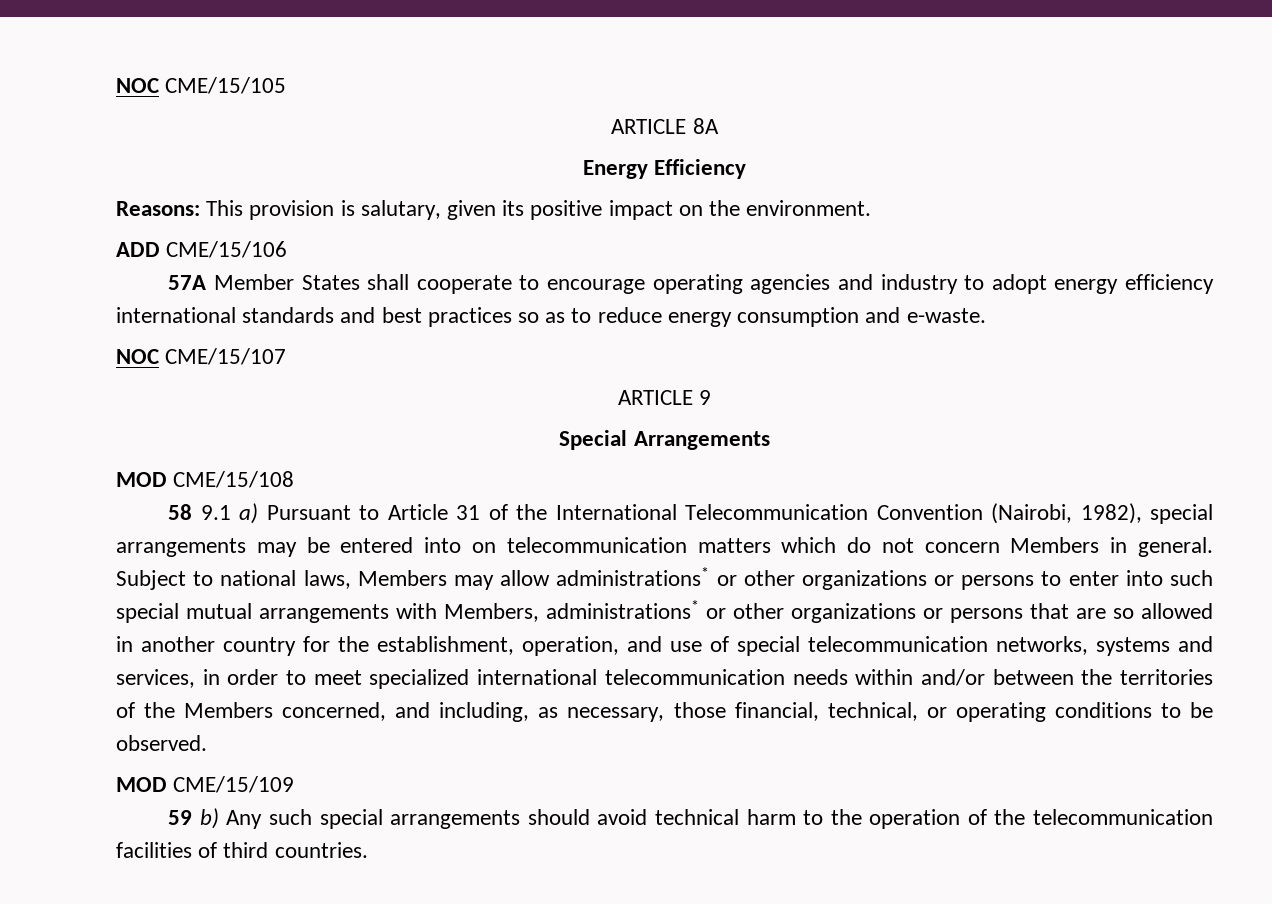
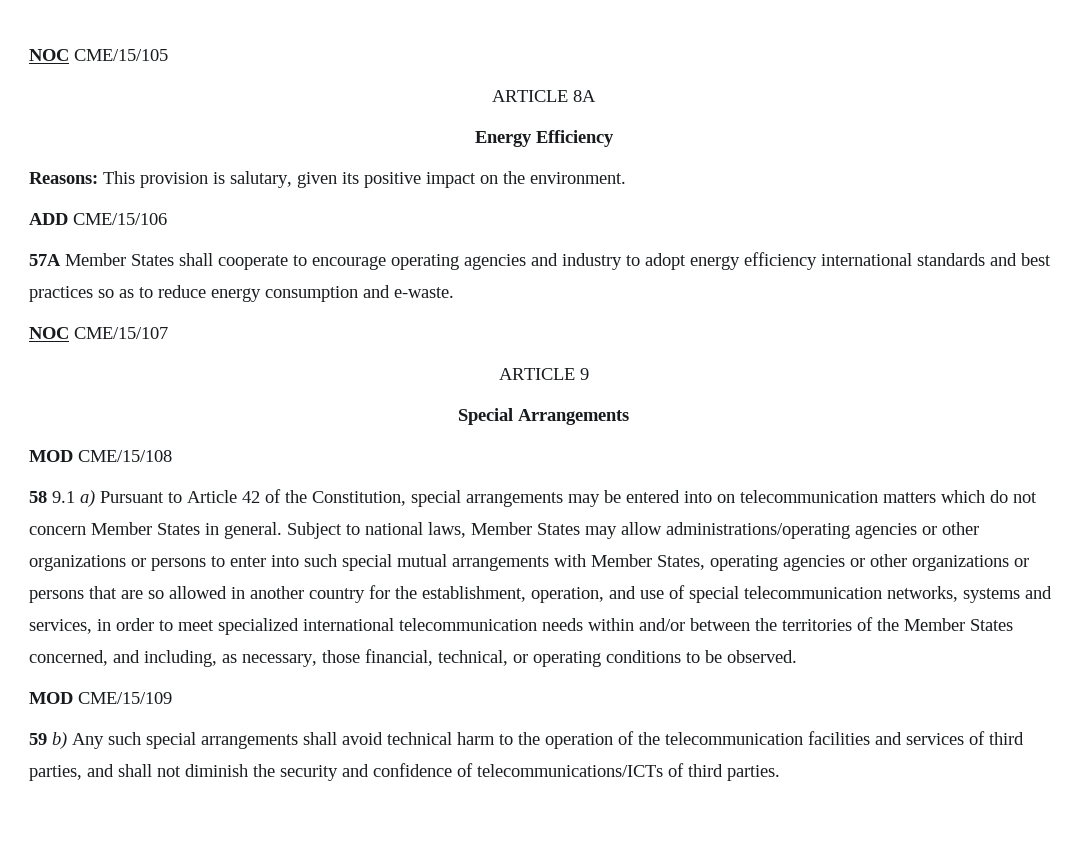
[456,503,1142,524] 31 of the International Telecommunication Convention (Nairobi, 1982), -> [242,489,406,506] 42 of the Constitution,
[1010,537,1100,553] Members -> [91,522,200,535] Member States
[357,567,710,590] Members may allow administrations* -> [471,522,917,539] Member States may allow administrations/operating agencies
[444,600,699,622] Members, administrations* -> [591,554,845,571] Member States, operating agencies
[184,702,274,718] Members -> [904,618,1013,631] Member States
[527,809,590,825] should -> [303,732,337,745] shall
[198,842,368,858] of third countries. -> [875,731,1024,745] [29,763,780,781] and services of third parties, and shall not diminish the security and confidence of telecommunications/ICTs of third parties.

